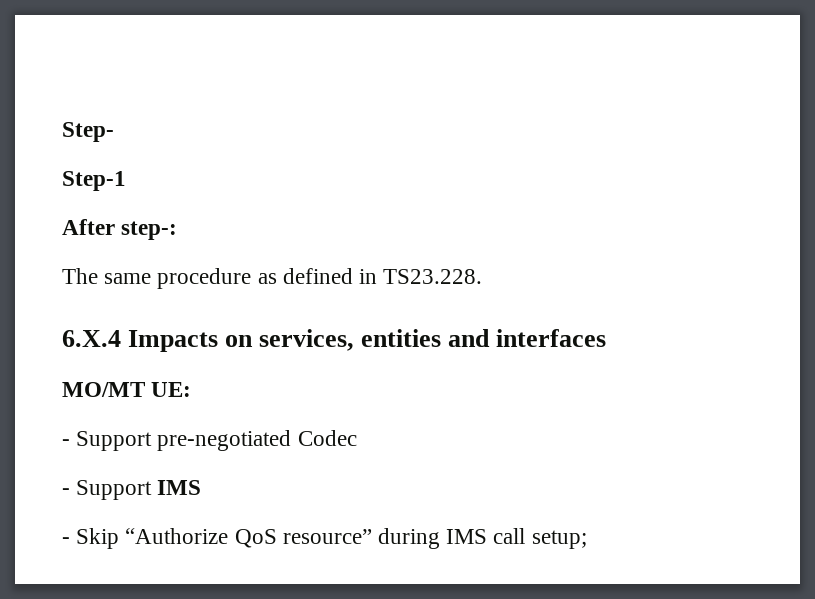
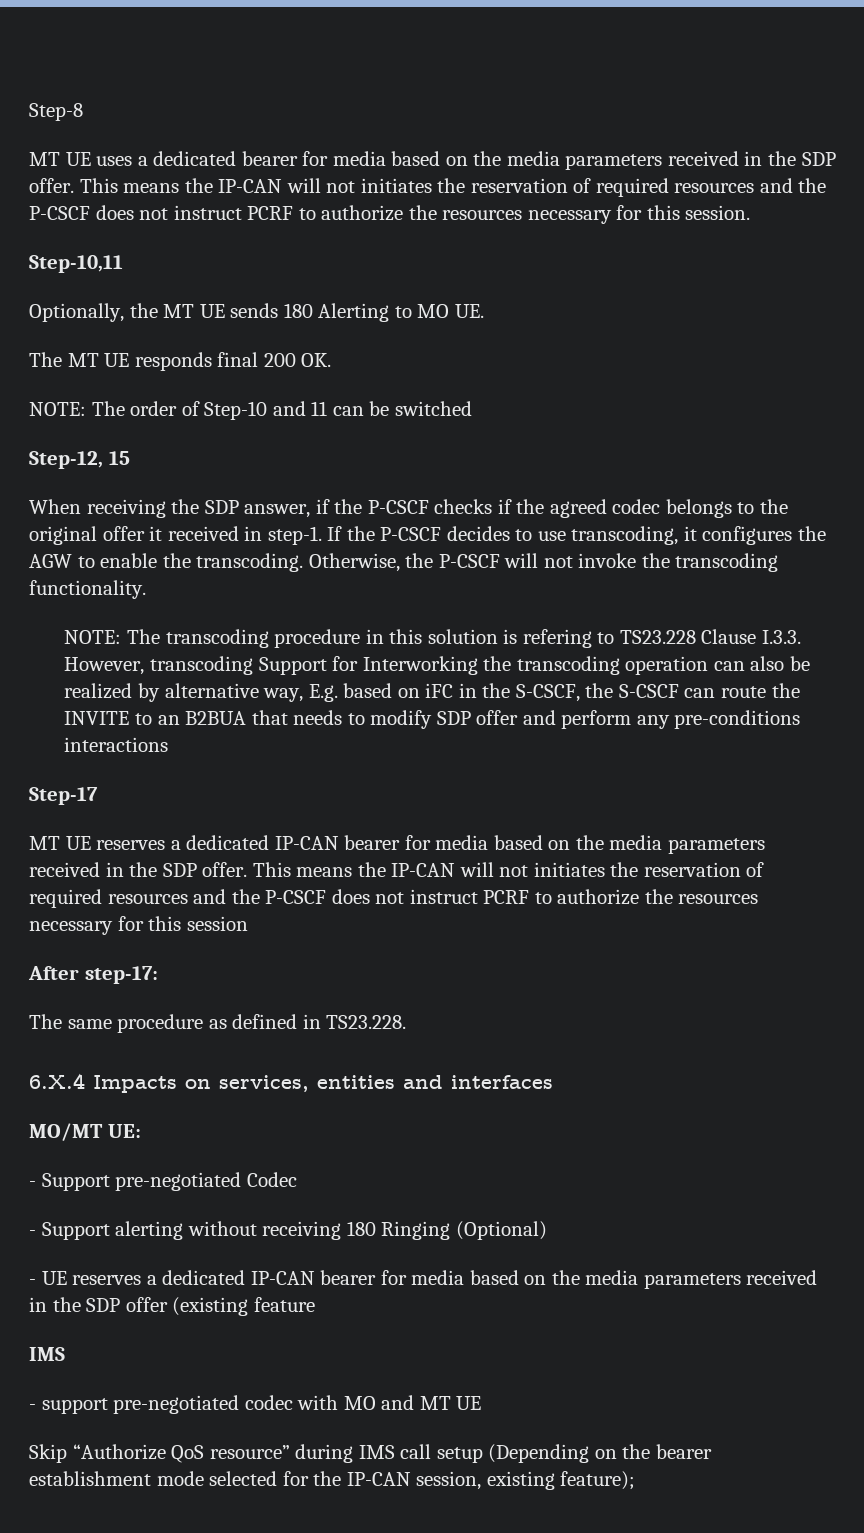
[62,122,114,142] [62,171,126,191] Step- // Step-1 -> [29,103,83,121] [29,151,836,170] [29,178,827,197] [29,205,751,224] [29,255,123,273] [29,303,484,322] [29,352,332,371] [29,401,472,420] [29,451,130,469] [29,499,789,518] [29,526,827,545] [29,553,779,572] [29,580,146,599] [64,629,801,648] [64,656,810,675] [64,683,800,702] [64,710,801,729] [64,737,169,752] [29,787,98,805] [29,835,765,854] [29,862,765,877] [29,889,759,908] [29,916,248,935] Step-8 // MT UE uses a dedicated bearer for media based on the media parameters received in the SDP offer. This means the IP-CAN will not initiates the reservation of required resources and the P-CSCF does not instruct PCRF to authorize the resources necessary for this session. // Step-10,11 // Optionally, the MT UE sends 180 Alerting to MO UE. // The MT UE responds final 200 OK. // NOTE: The order of Step-10 and 11 can be switched // Step-12, 15 // When receiving the SDP answer, if the P-CSCF checks if the agreed codec belongs to the original offer it received in step-1. If the P-CSCF decides to use transcoding, it configures the AGW to enable the transcoding. Otherwise, the P-CSCF will not invoke the transcoding functionality. // NOTE: The transcoding procedure in this solution is refering to TS23.228 Clause I.3.3. However, transcoding Support for Interworking the transcoding operation can also be realized by alternative way, E.g. based on iFC in the S-CSCF, the S-CSCF can route the INVITE to an B2BUA that needs to modify SDP offer and perform any pre-conditions interactions // Step-17 // MT UE reserves a dedicated IP-CAN bearer for media based on the media parameters received in the SDP offer. This means the IP-CAN will not initiates the reservation of required resources and the P-CSCF does not instruct PCRF to authorize the resources necessary for this session
[121,221,178,240] step-: -> [84,966,158,984] step-17:
[157,480,202,495] [62,537,70,544] IMS // - -> [115,1221,547,1240] [29,1270,818,1289] [29,1297,315,1316] [29,1347,65,1361] [29,1395,482,1414] alerting without receiving 180 Ringing (Optional) // - UE reserves a dedicated IP-CAN bearer for media based on the media parameters received in the SDP offer (existing feature // IMS // - support pre-negotiated codec with MO and MT UE //
[531,530,587,549] setup; -> [436,1444,712,1463] [29,1471,636,1490] setup (Depending on the bearer establishment mode selected for the IP-CAN session, existing feature);

